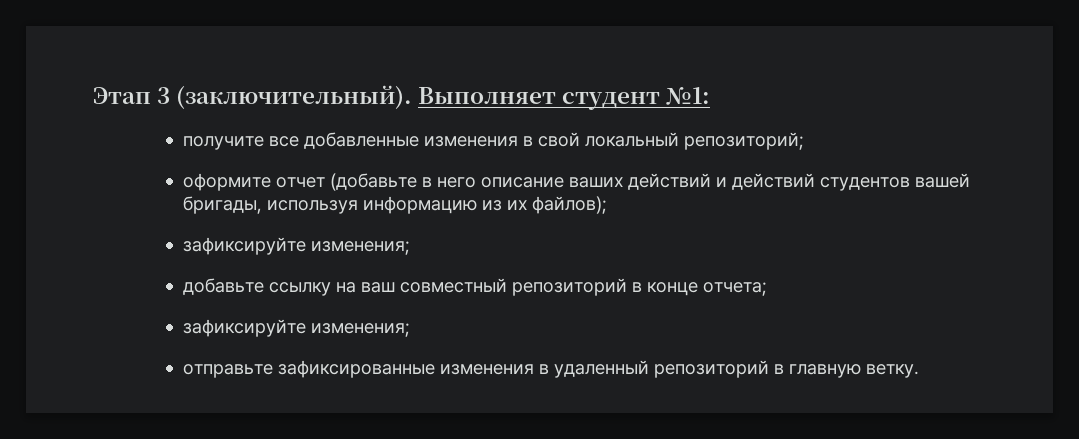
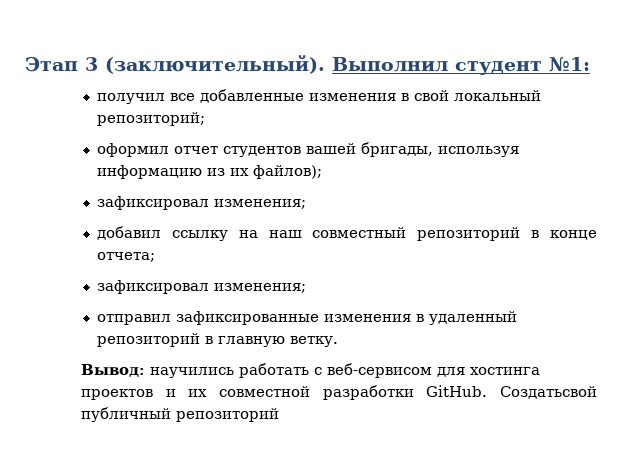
[418,87,557,104] Выполняет -> [332,57,448,72] Выполнил
[182,136,264,150] получите -> [96,93,165,104] получил
[182,173,815,191] оформите отчет (добавьте в него описание ваших действий и действий -> [96,143,218,157] оформил отчет
[182,237,410,255] [182,278,264,295] зафиксируйте изменения; // добавьте -> [96,196,306,210] [96,226,161,240] зафиксировал изменения; // добавил
[360,282,395,293] ваш -> [268,230,302,238] наш
[182,319,410,337] [182,364,273,378] зафиксируйте изменения; // отправьте -> [96,280,306,294] [96,314,171,325] зафиксировал изменения; // отправил
(919, 371) none -> [80,363,540,378] [80,385,597,400] [80,407,279,422] // Вывод: научились работать с веб-сервисом для хостинга проектов и их совместной разработки GitHub. Создатьсвой публичный репозиторий

